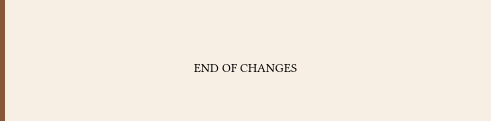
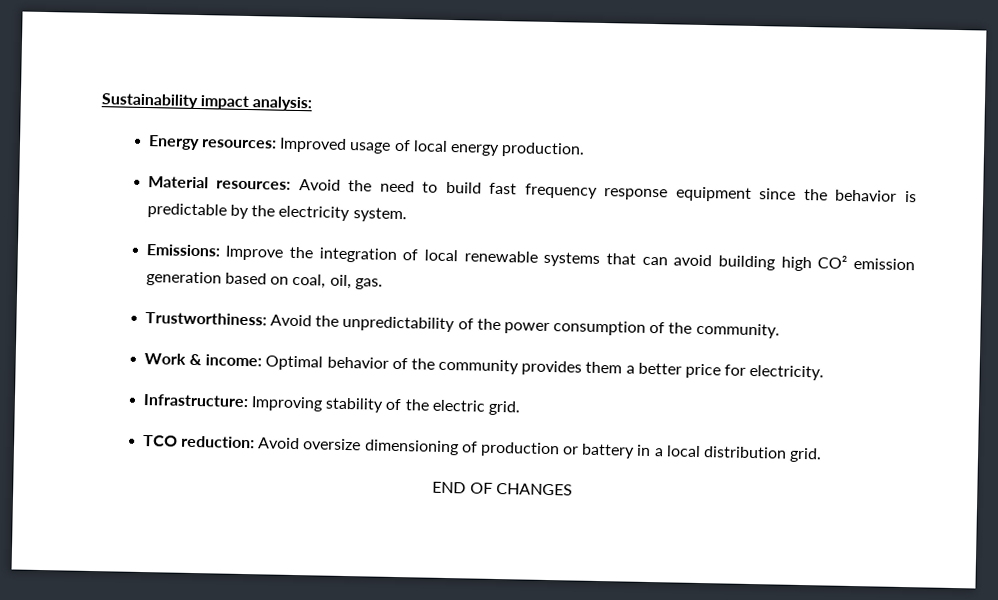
(193, 68) none -> [101,93,313,112] [147,135,586,158] [147,176,918,203] [146,203,407,223] [145,244,915,272] [145,271,383,290] [144,312,780,339] [143,353,825,381] [142,393,521,416] [142,434,823,463] Sustainability impact analysis: // Energy resources: Improved usage of local energy production. // Material resources: Avoid the need to build fast frequency response equipment since the behavior is predictable by the electricity system. // Emissions: Improve the integration of local renewable systems that can avoid building high CO² emission generation based on coal, oil, gas. // Trustworthiness: Avoid the unpredictability of the power consumption of the community. // Work & income: Optimal behavior of the community provides them a better price for electricity. // Infrastructure: Improving stability of the electric grid. // TCO reduction: Avoid oversize dimensioning of production or battery in a local distribution grid. //

